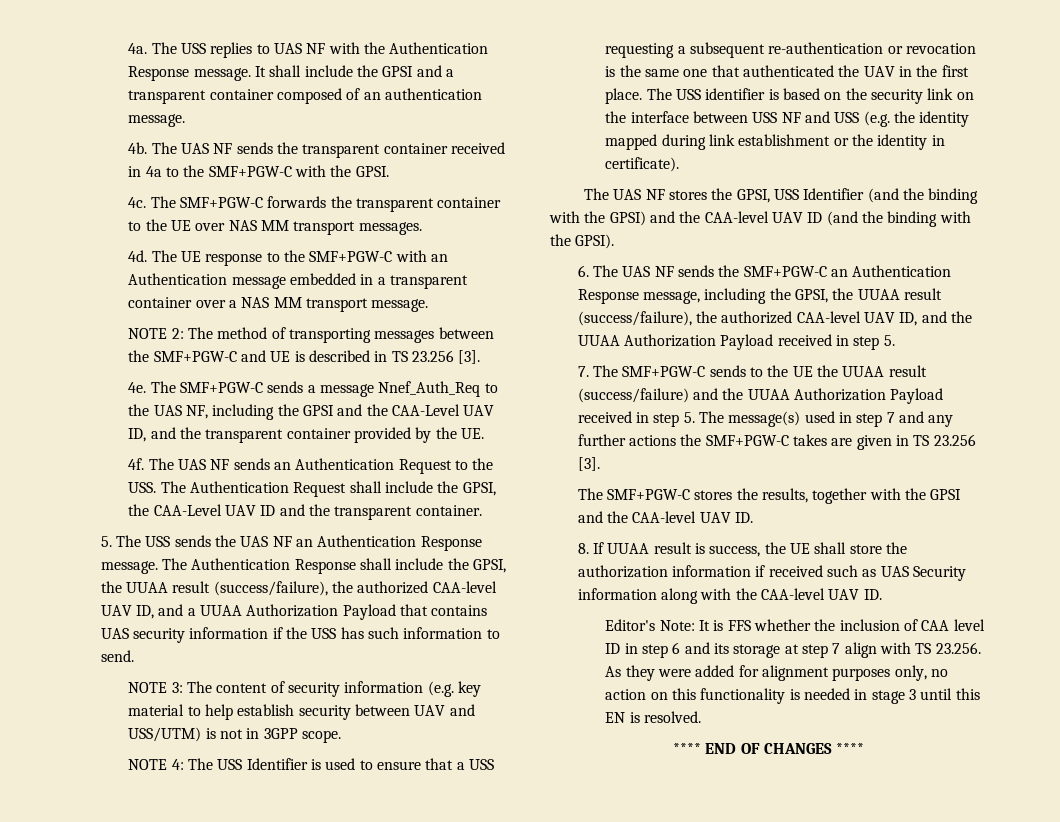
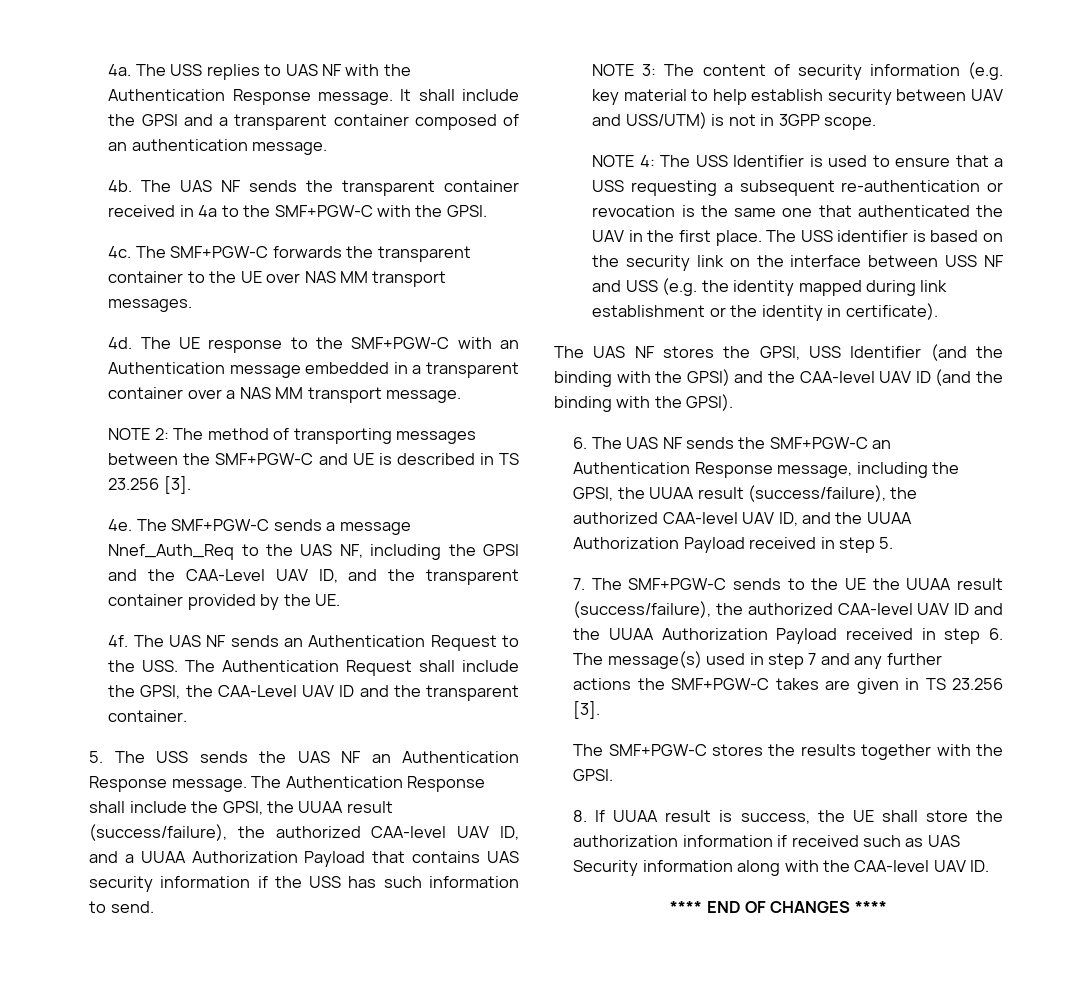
[577,388,944,404] [577,411,695,427] (success/failure) and the UUAA Authorization Payload received in step 5. -> [573,601,1003,618] [573,628,1003,644] (success/failure), the authorized CAA-level UAV ID and the UUAA Authorization Payload received in step 6.
[761,488,808,503] results, -> [800,744,856,756] results
[930,489,962,500] [577,511,753,523] GPSI and the CAA-level UAV ID. -> [573,769,614,781] GPSI.
[605,619,985,631] [605,642,981,658] [605,665,948,681] [605,688,980,704] [605,711,702,723] // Editor's Note: It is FFS whether the inclusion of CAA level ID in step 6 and its storage at step 7 align with TS 23.256. As they were added for alignment purposes only, no action on this functionality is needed in stage 3 until this EN is resolved. -> (990, 866) none

